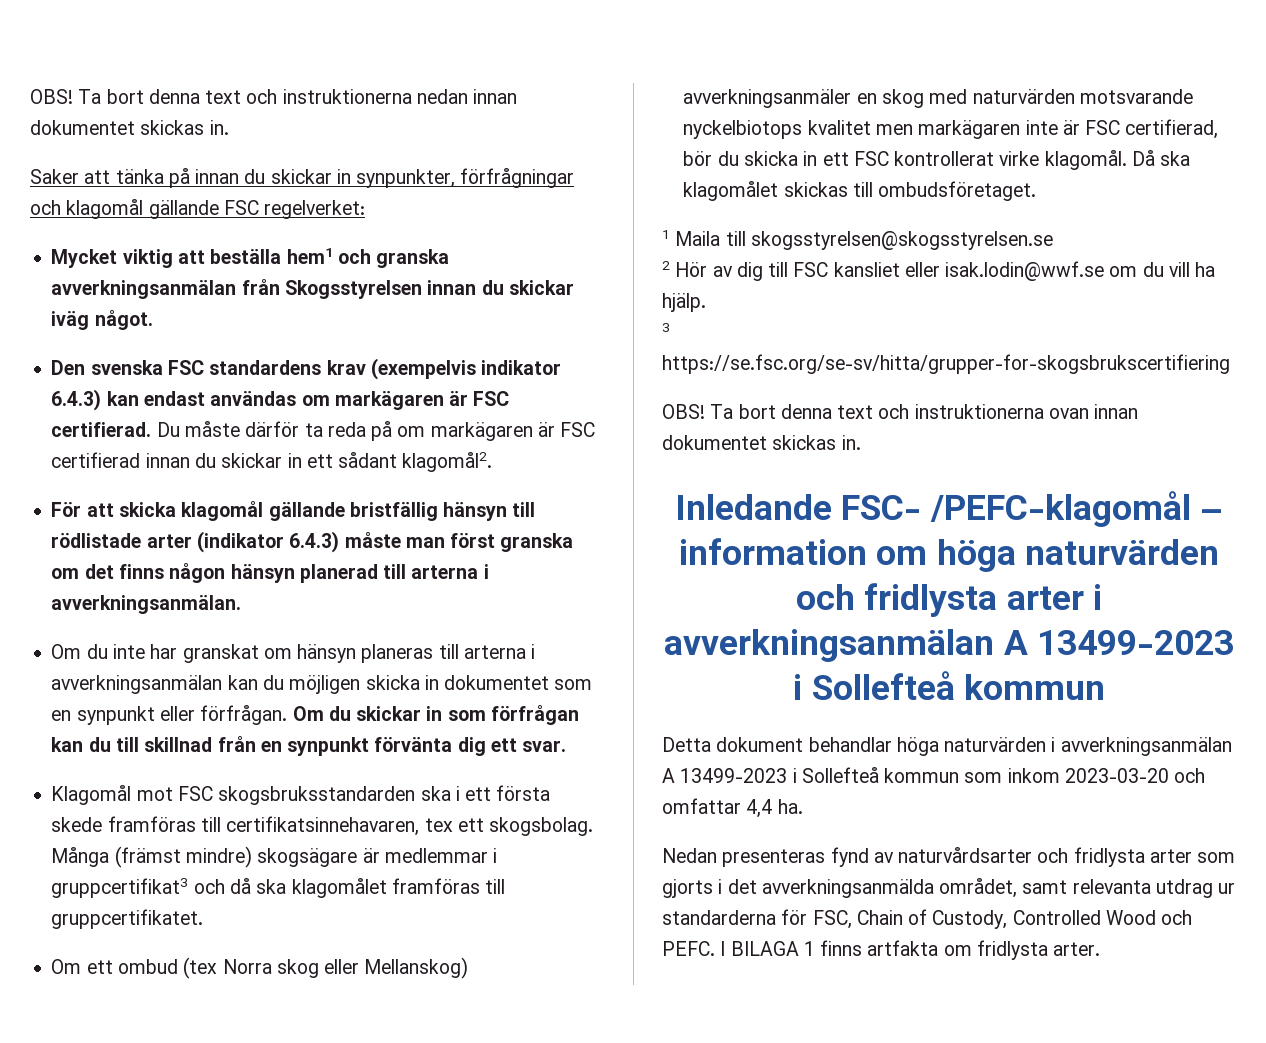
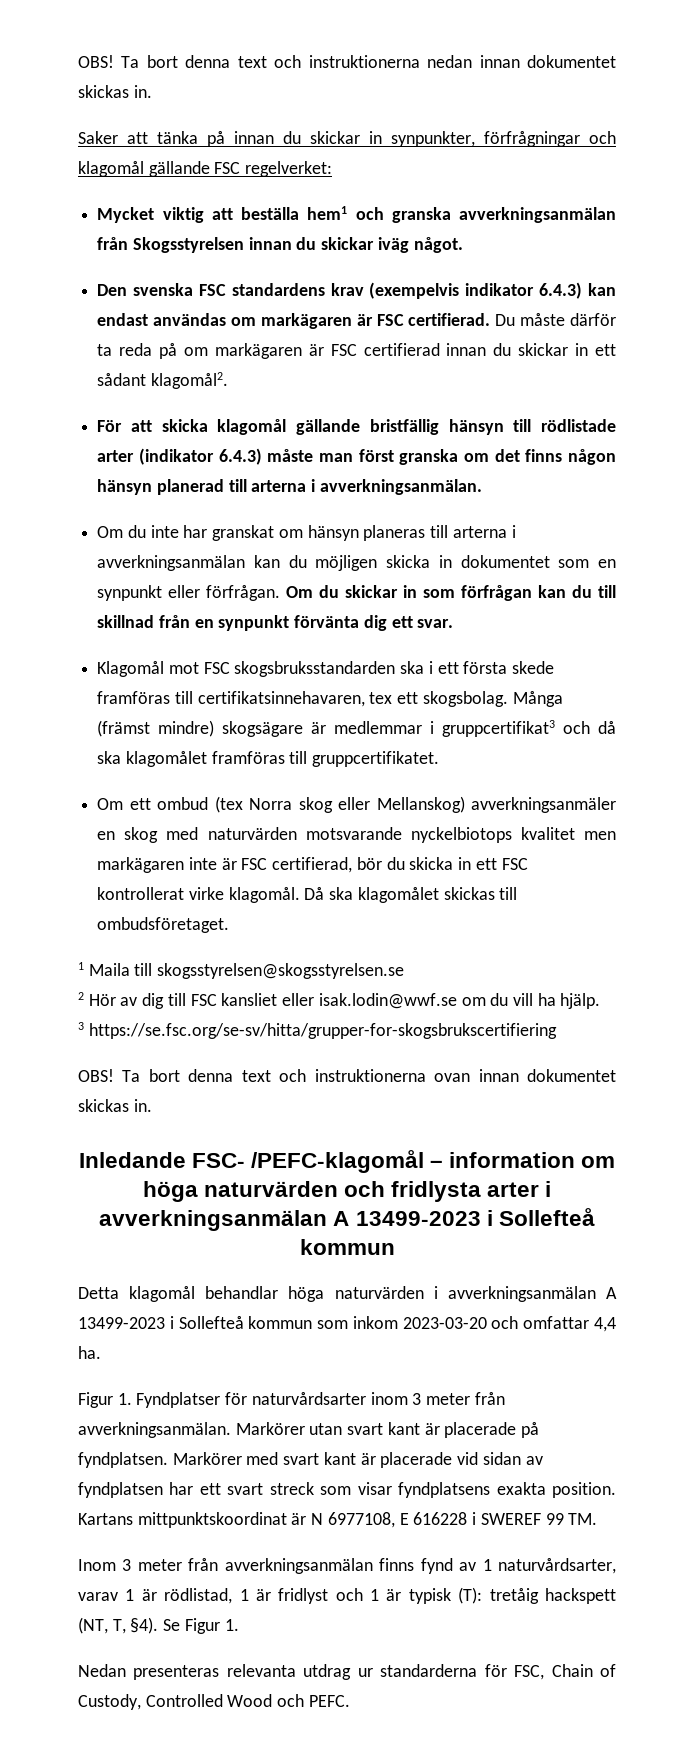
[716,737,804,752] dokument -> [129,1286,196,1302] klagomål
[662,847,1236,867] [662,878,1068,898] Nedan presenteras fynd av naturvårdsarter och fridlysta arter som gjorts i det avverkningsanmälda området, samt -> [78,1392,505,1408] [78,1422,540,1438] [78,1452,543,1468] [78,1482,617,1498] [78,1512,598,1528] [78,1558,617,1574] [78,1587,616,1604] [78,1617,239,1634] [78,1664,220,1680] Figur 1. Fyndplatser för naturvårdsarter inom 3 meter från avverkningsanmälan. Markörer utan svart kant är placerade på fyndplatsen. Markörer med svart kant är placerade vid sidan av fyndplatsen har ett svart streck som visar fyndplatsens exakta position. Kartans mittpunktskoordinat är N 6977108, E 616228 i SWEREF 99 TM. // Inom 3 meter från avverkningsanmälan finns fynd av 1 naturvårdsarter, varav 1 är rödlistad, 1 är fridlyst och 1 är typisk (T): tretåig hackspett (NT, T, §4). Se Figur 1. // Nedan presenteras
[720,940,1101,960] I BILAGA 1 finns artfakta om fridlysta arter. -> (350, 1701) none

